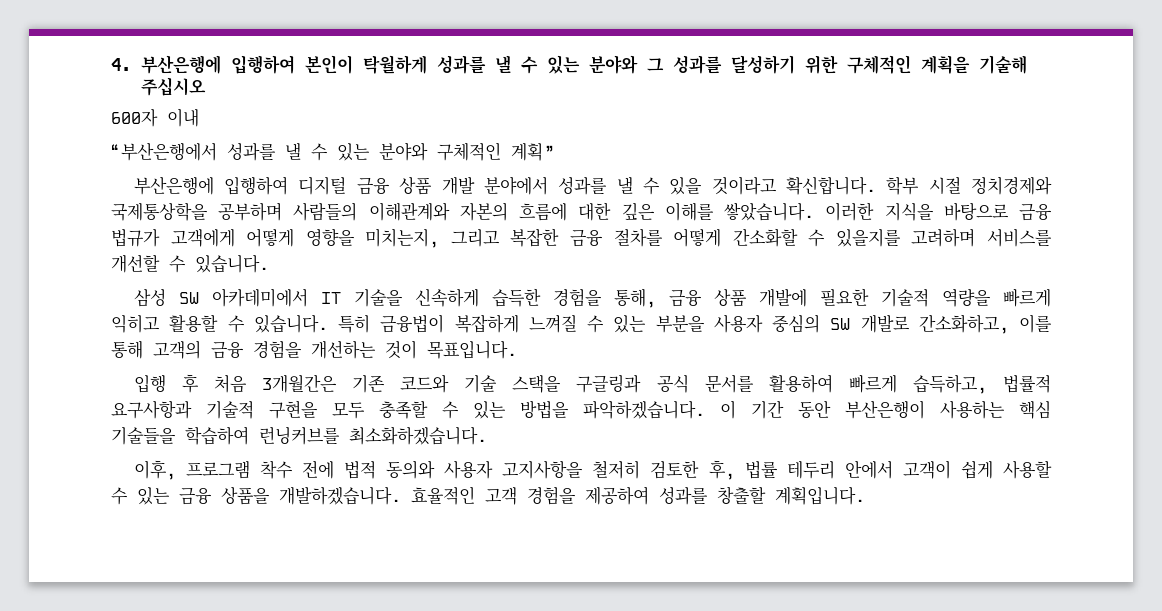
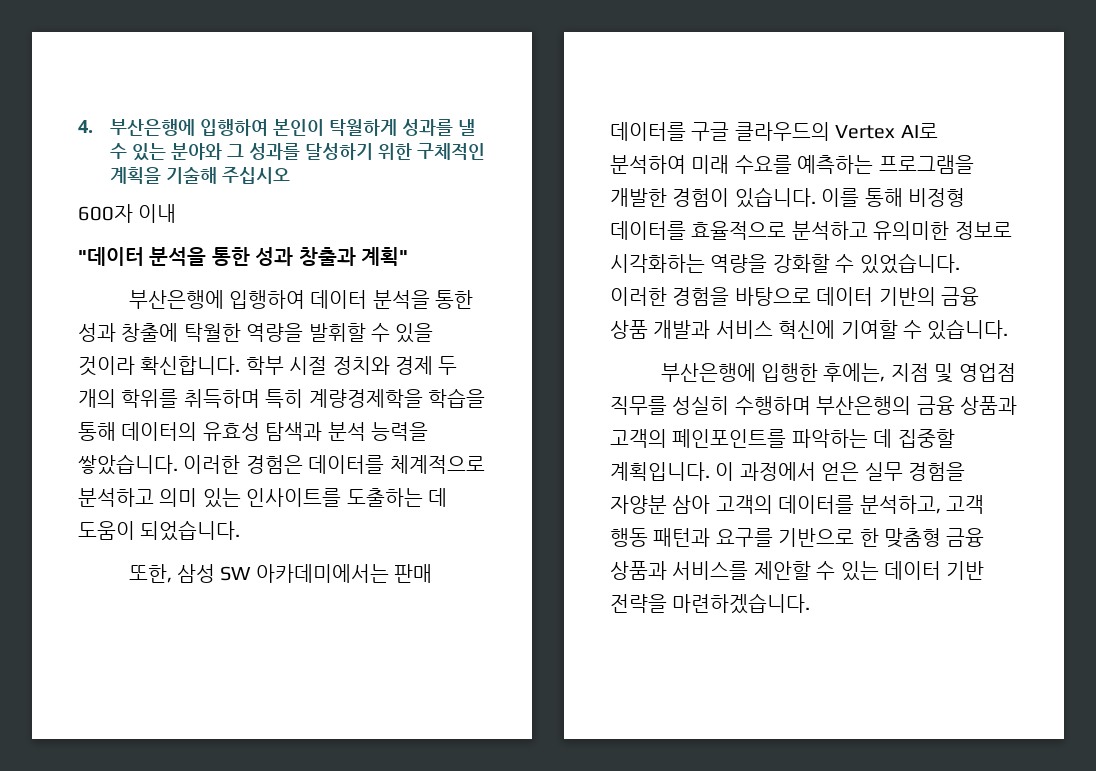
[111,142,553,161] [133,176,633,195] “부산은행에서 성과를 낼 수 있는 분야와 구체적인 계획” // 부산은행에 입행하여 디지털 금융 상품 개발 분야에서 성과를 낼 -> [78,247,408,266] [128,290,474,309] [78,323,366,342] "데이터 분석을 통한 성과 창출과 계획" // 부산은행에 입행하여 데이터 분석을 통한 성과 창출에 탁월한 역량을 발휘할
[711,176,777,195] 것이라고 -> [78,356,135,376] 것이라
[971,176,1053,195] [111,202,1053,221] [111,228,1052,248] [111,254,269,273] [133,288,1051,308] [111,314,1052,334] [111,340,517,359] [133,374,1052,394] [111,400,1051,419] [111,426,487,445] [133,460,1052,480] [111,486,865,505] 정치경제와 국제통상학을 공부하며 사람들의 이해관계와 자본의 흐름에 대한 깊은 이해를 쌓았습니다. 이러한 지식을 바탕으로 금융 법규가 고객에게 어떻게 영향을 미치는지, 그리고 복잡한 금융 절차를 어떻게 간소화할 수 있을지를 고려하며 서비스를 개선할 수 있습니다. // 삼성 SW 아카데미에서 IT 기술을 신속하게 습득한 경험을 통해, 금융 상품 개발에 필요한 기술적 역량을 빠르게 익히고 활용할 수 있습니다. 특히 금융법이 복잡하게 느껴질 수 있는 부분을 사용자 중심의 SW 개발로 간소화하고, 이를 통해 고객의 금융 경험을 개선하는 것이 목표입니다. // 입행 후 처음 3개월간은 기존 코드와 기술 스택을 구글링과 공식 문서를 활용하여 빠르게 습득하고, 법률적 요구사항과 기술적 구현을 모두 충족할 수 있는 방법을 파악하겠습니다. 이 기간 동안 부산은행이 사용하는 핵심 기술들을 학습하여 런닝커브를 최소화하겠습니다. // 이후, 프로그램 착수 전에 법적 동의와 사용자 고지사항을 철저히 검토한 후, 법률 테두리 안에서 고객이 쉽게 사용할 수 있는 금융 상품을 개발하겠습니다. 효율적인 고객 경험을 제공하여 성과를 창출할 계획입니다. -> [332,356,458,375] [78,388,485,408] [78,422,428,441] [78,454,485,475] [78,488,447,508] [78,520,241,541] [128,564,433,583] [610,122,938,141] [610,155,974,174] [610,187,965,208] [610,221,1012,240] [610,253,960,274] [610,287,979,306] [610,319,1009,340] [660,363,1016,383] [610,396,1017,415] [610,429,955,448] [610,462,965,481] [610,495,984,514] [610,528,985,548] [610,561,985,581] [610,593,811,614] 정치와 경제 두 개의 학위를 취득하며 특히 계량경제학을 학습을 통해 데이터의 유효성 탐색과 분석 능력을 쌓았습니다. 이러한 경험은 데이터를 체계적으로 분석하고 의미 있는 인사이트를 도출하는 데 도움이 되었습니다. // 또한, 삼성 SW 아카데미에서는 판매 데이터를 구글 클라우드의 Vertex AI로 분석하여 미래 수요를 예측하는 프로그램을 개발한 경험이 있습니다. 이를 통해 비정형 데이터를 효율적으로 분석하고 유의미한 정보로 시각화하는 역량을 강화할 수 있었습니다. 이러한 경험을 바탕으로 데이터 기반의 금융 상품 개발과 서비스 혁신에 기여할 수 있습니다. // 부산은행에 입행한 후에는, 지점 및 영업점 직무를 성실히 수행하며 부산은행의 금융 상품과 고객의 페인포인트를 파악하는 데 집중할 계획입니다. 이 과정에서 얻은 실무 경험을 자양분 삼아 고객의 데이터를 분석하고, 고객 행동 패턴과 요구를 기반으로 한 맞춤형 금융 상품과 서비스를 제안할 수 있는 데이터 기반 전략을 마련하겠습니다.

